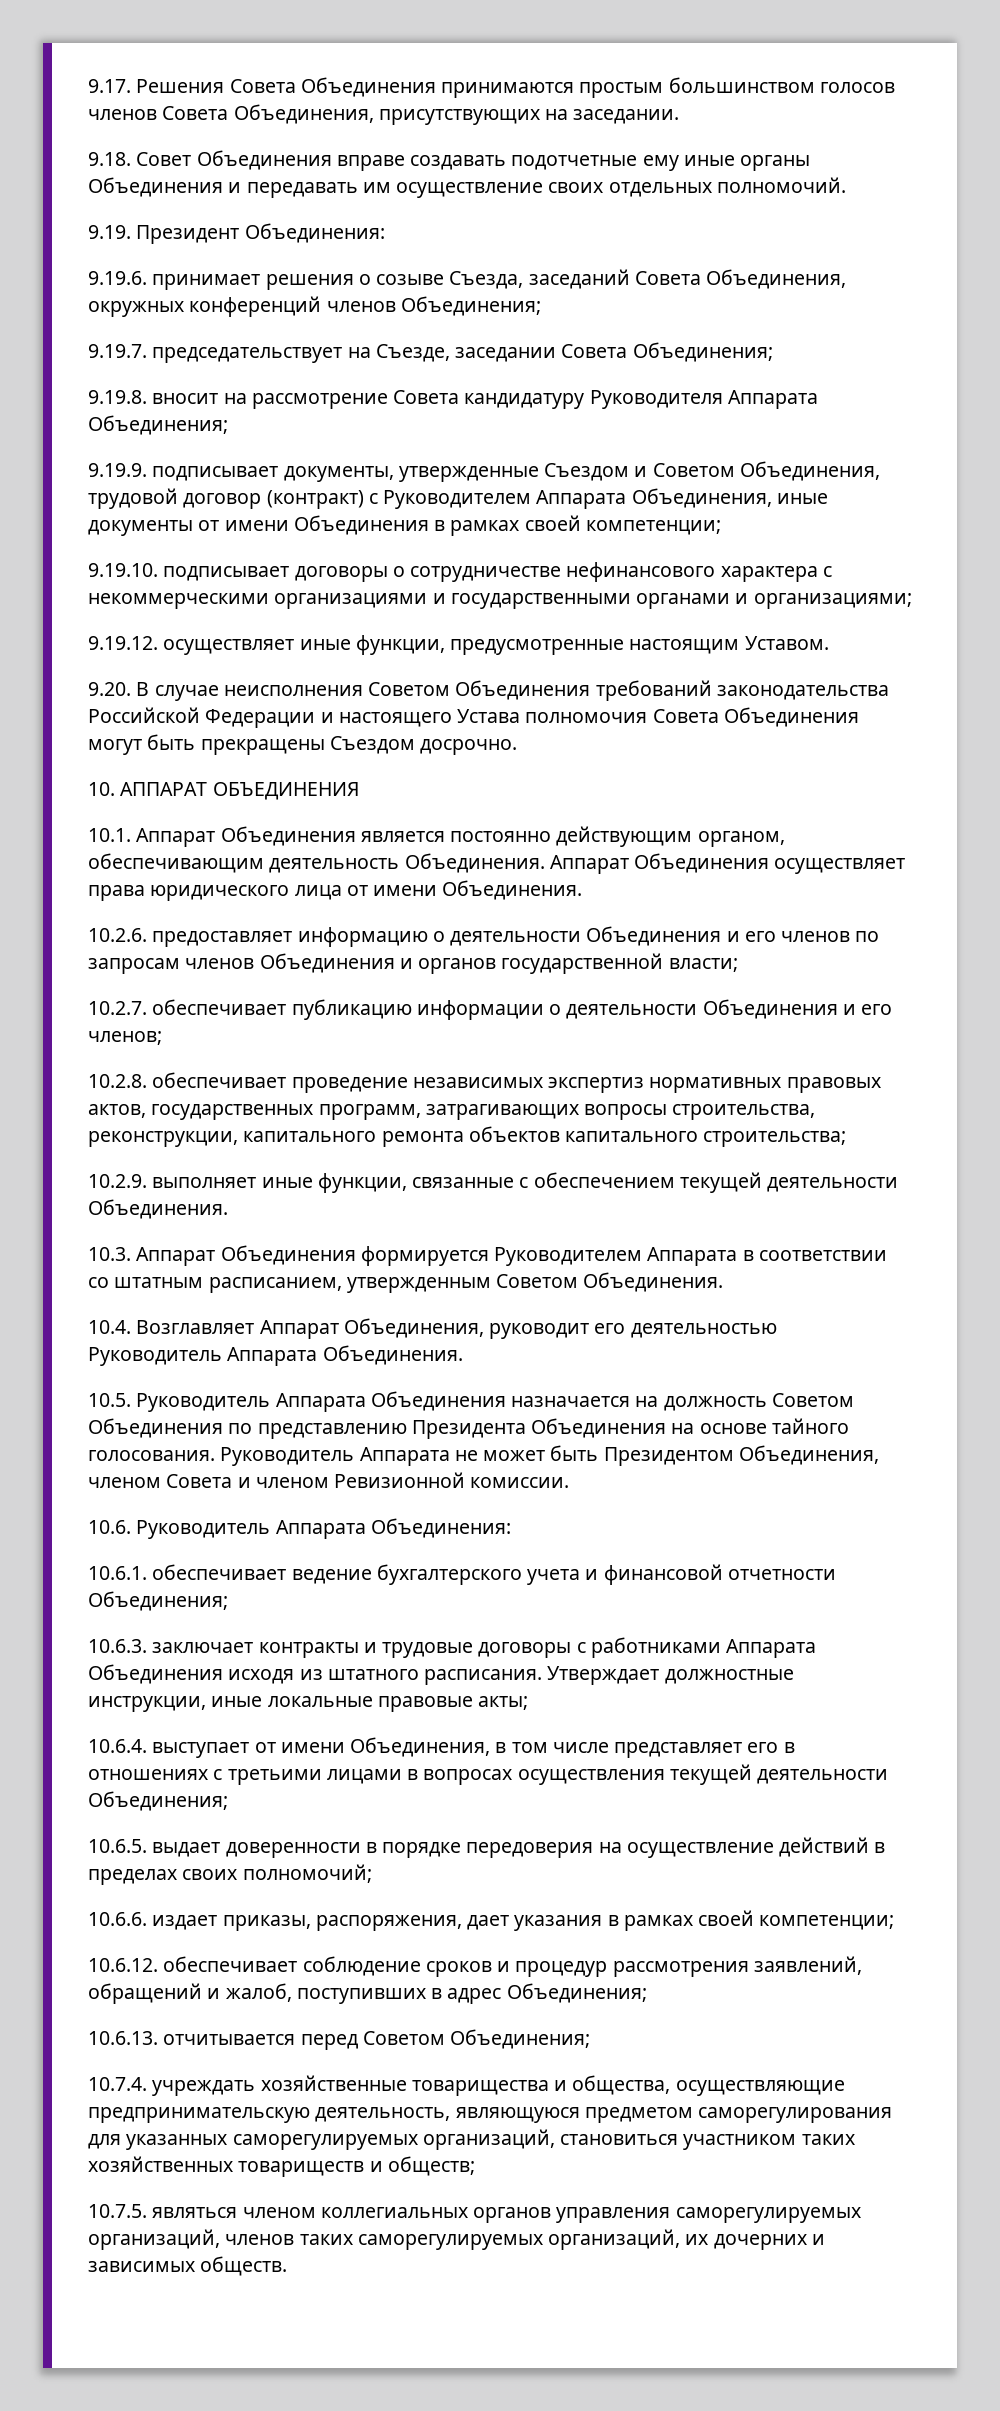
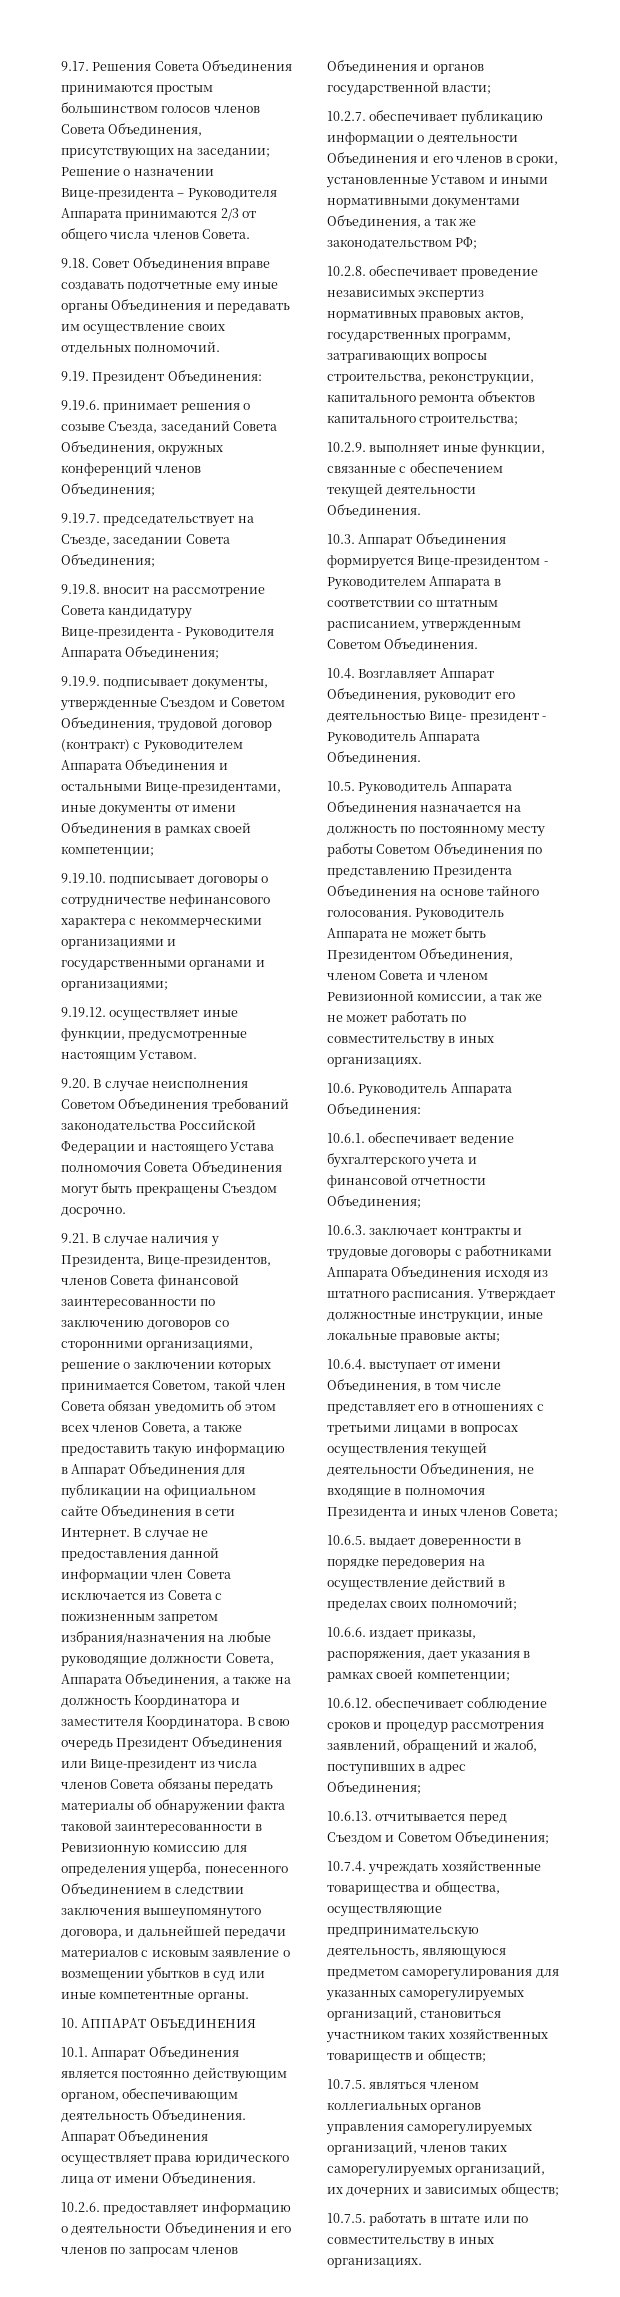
[573,109,680,124] заседании. -> [196,148,270,158] [61,167,214,176] [61,188,277,201] [61,208,257,221] [61,228,251,242] заседании; Решение о назначении Вице-президента – Руководителя Аппарата принимаются 2/3 от общего числа членов Совета.
(585, 401) none -> [61,627,182,639] Вице-президента -
[631,488,772,508] Объединения, -> [125,759,228,773] [61,782,282,794] Объединения и остальными Вице-президентами,
(518, 747) none -> [61,1233,219,1247] [61,1255,272,1267] [61,1274,239,1288] [61,1299,216,1309] [61,1319,229,1330] [61,1341,254,1351] [61,1361,272,1372] [61,1379,287,1393] [61,1400,276,1415] [61,1422,242,1434] [61,1443,285,1457] [61,1463,246,1477] [61,1484,256,1499] [61,1505,236,1519] [61,1528,209,1541] [61,1547,220,1561] [61,1569,231,1582] [61,1590,223,1600] [61,1613,219,1624] [61,1631,271,1645] [61,1653,274,1667] [61,1673,291,1687] [61,1695,240,1708] [61,1716,291,1729] [61,1736,282,1750] [61,1759,258,1771] [61,1778,274,1792] [61,1799,286,1814] [61,1820,262,1834] [61,1843,247,1856] [61,1862,288,1877] [61,1883,244,1897] [61,1907,262,1919] [61,1925,287,1939] [61,1949,290,1960] [61,1967,265,1982] [61,1991,249,2002] // 9.21. В случае наличия у Президента, Вице-президентов, членов Совета финансовой заинтересованности по заключению договоров со сторонними организациями, решение о заключении которых принимается Советом, такой член Совета обязан уведомить об этом всех членов Совета, а также предоставить такую информацию в Аппарат Объединения для публикации на официальном сайте Объединения в сети Интернет. В случае не предоставления данной информации член Совета исключается из Совета с пожизненным запретом избрания/назначения на любые руководящие должности Совета, Аппарата Объединения, а также на должность Координатора и заместителя Координатора. В свою очередь Президент Объединения или Вице-президент из числа членов Совета обязаны передать материалы об обнаружении факта таковой заинтересованности в Ревизионную комиссию для определения ущерба, понесенного Объединением в следствии заключения вышеупомянутого договора, и дальнейшей передачи материалов с исковым заявление о возмещении убытков в суд или иные компетентные органы.
[88,1031,162,1045] членов; -> [456,155,558,166] [326,175,549,188] [327,197,521,209] [327,215,477,229] [327,237,478,250] членов в сроки, установленные Уставом и иными нормативными документами Объединения, а так же законодательством РФ;
(489, 1256) none -> [417,556,548,568] Вице-президентом -
(777, 1330) none -> [429,711,547,723] Вице- президент -
(767, 1403) none -> [400,826,546,837] [327,843,373,857] по постоянному месту работы
[470,1477,570,1488] комиссии. -> [417,993,542,1003] [327,1011,467,1025] [327,1036,494,1047] [327,1057,422,1067] комиссии, а так же не может работать по совместительству в иных организациях.
[88,1791,228,1811] Объединения; -> [420,1463,534,1477] [327,1488,485,1498] [327,1506,558,1519] Объединения, не входящие в полномочия Президента и иных членов Совета;
(358, 2042) none -> [327,1832,395,1845] Съездом и
[200,2256,288,2276] обществ. -> [500,2183,559,2197] [327,2212,528,2226] [327,2237,494,2248] [327,2258,422,2268] обществ; // 10.7.5. работать в штате или по совместительству в иных организациях.

